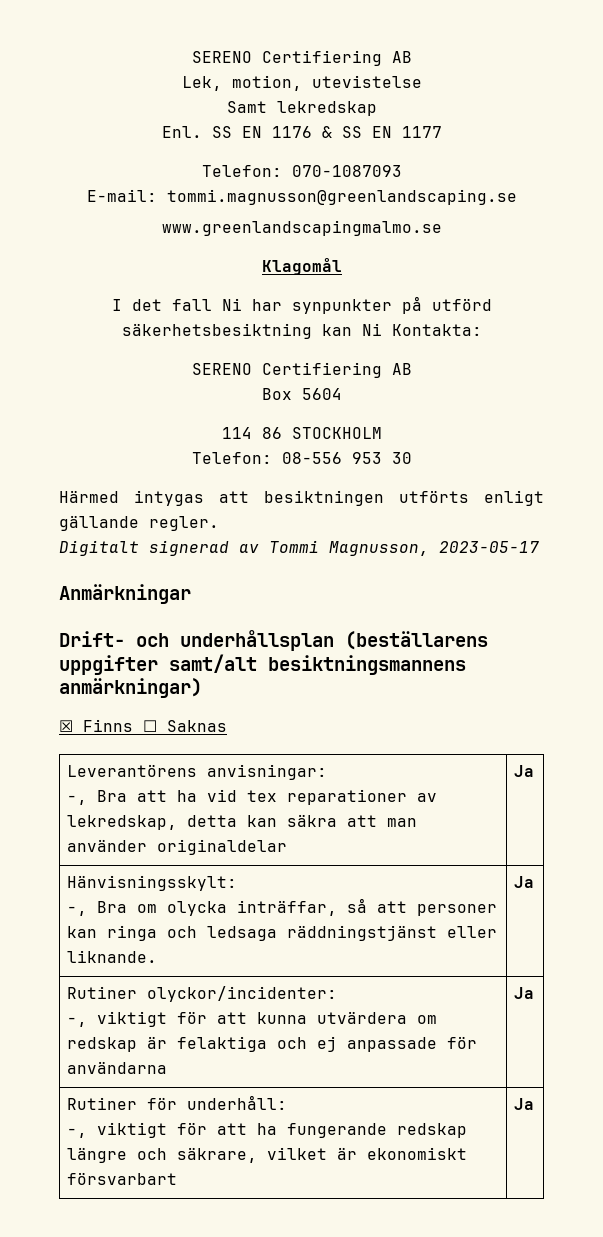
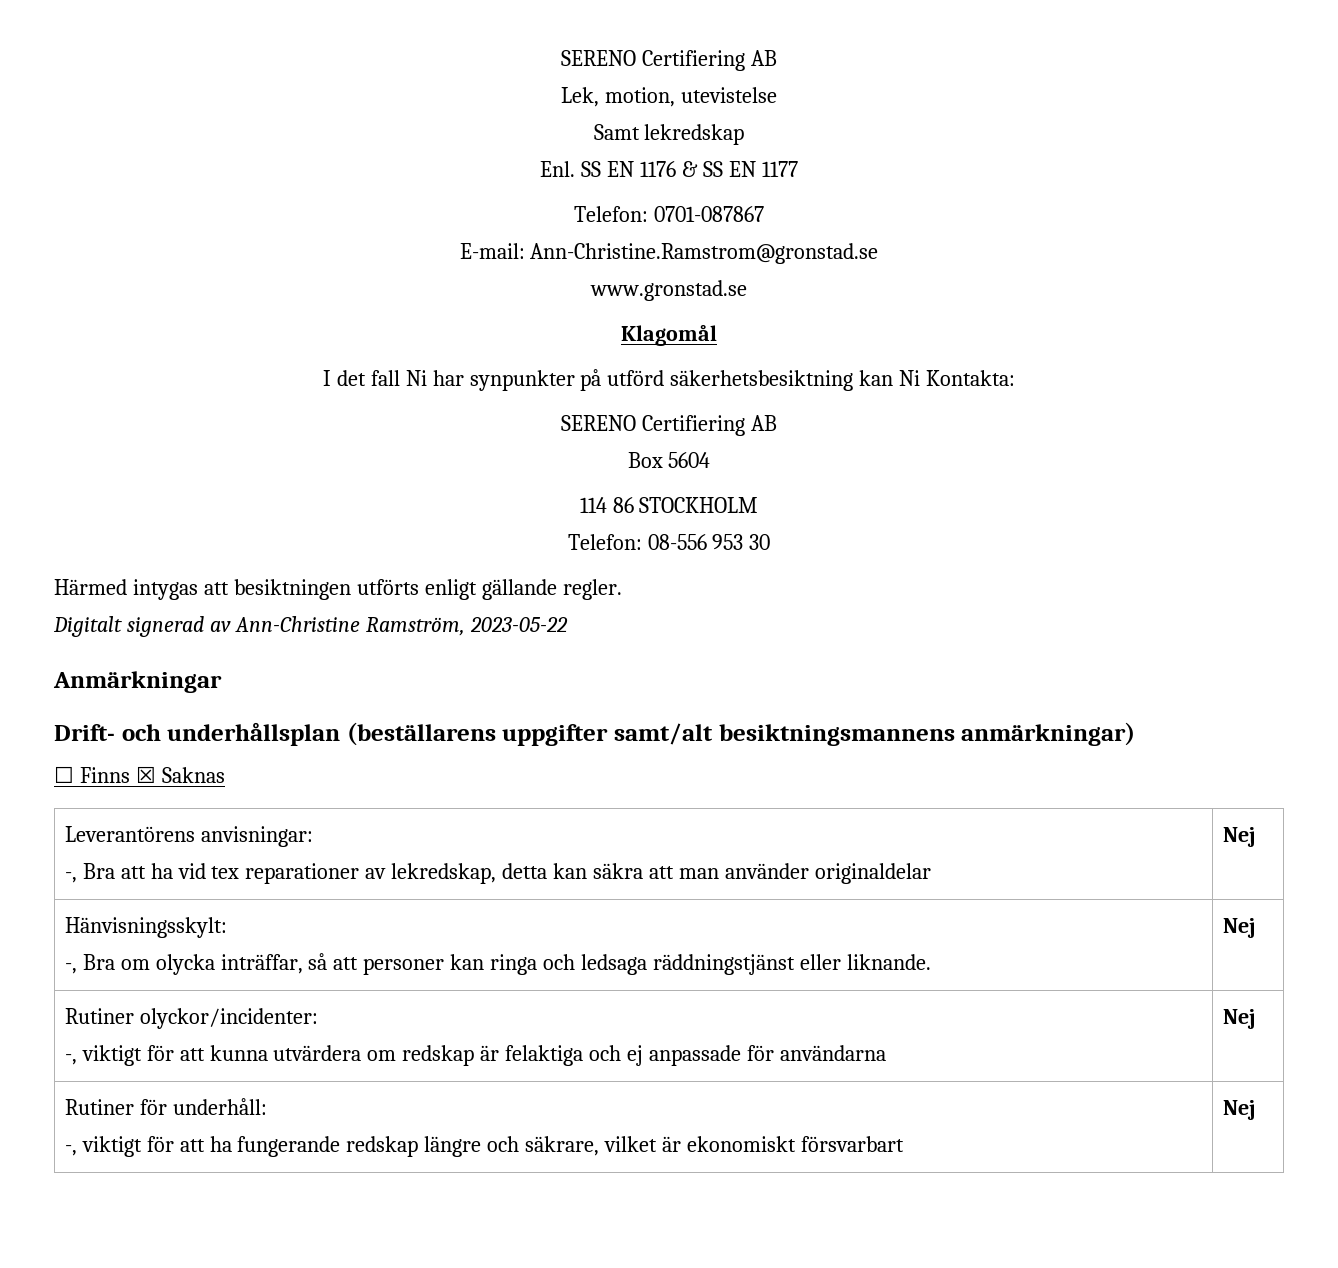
[291,165,402,177] 070-1087093 -> [653,206,764,222] 0701-087867
[166,189,517,205] [161,220,442,236] tommi.magnusson@greenlandscaping.se // www.greenlandscapingmalmo.se -> [530,243,879,264] [590,280,747,301] Ann-Christine.Ramstrom@gronstad.se // www.gronstad.se
[269,540,539,556] Tommi Magnusson, 2023-05-17 -> [234,616,568,636] Ann-Christine Ramström, 2023-05-22
[59,719,157,732] ☒ Finns ☐ -> [54,766,156,783] ☐ Finns ☒
[513,765,534,777] Ja -> [1222,827,1256,847] Nej
[513,876,534,888] Ja -> [1222,918,1256,938] Nej
[513,987,534,999] Ja -> [1222,1009,1256,1029] Nej
[513,1098,534,1110] Ja -> [1222,1100,1256,1120] Nej

